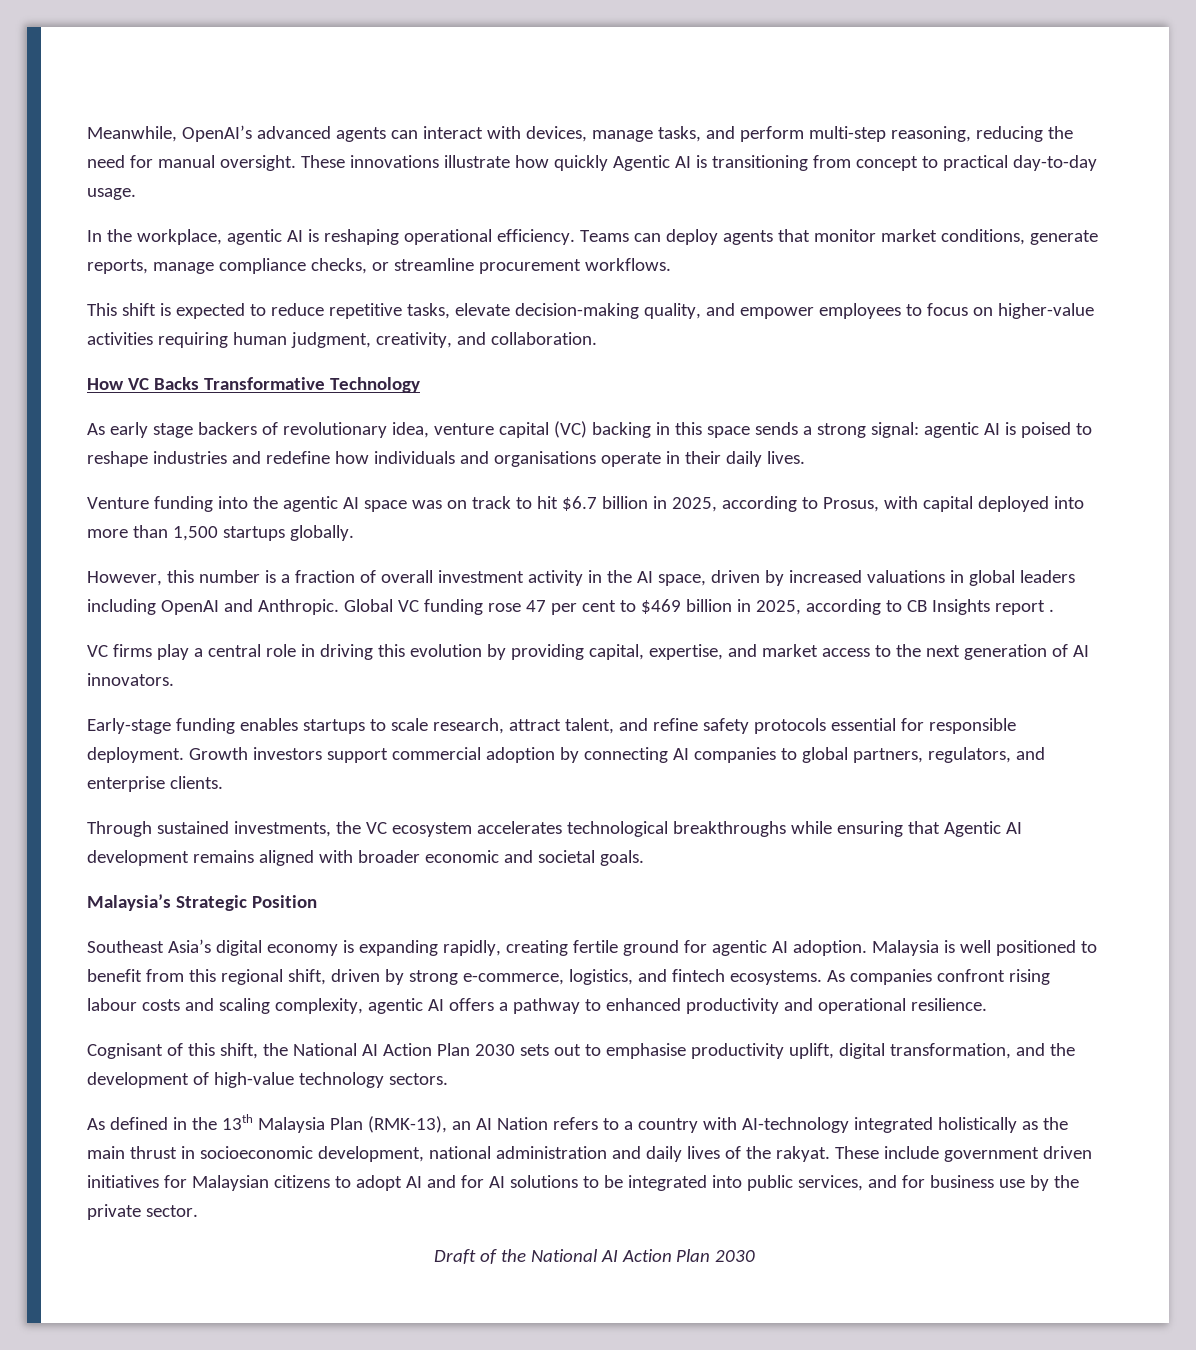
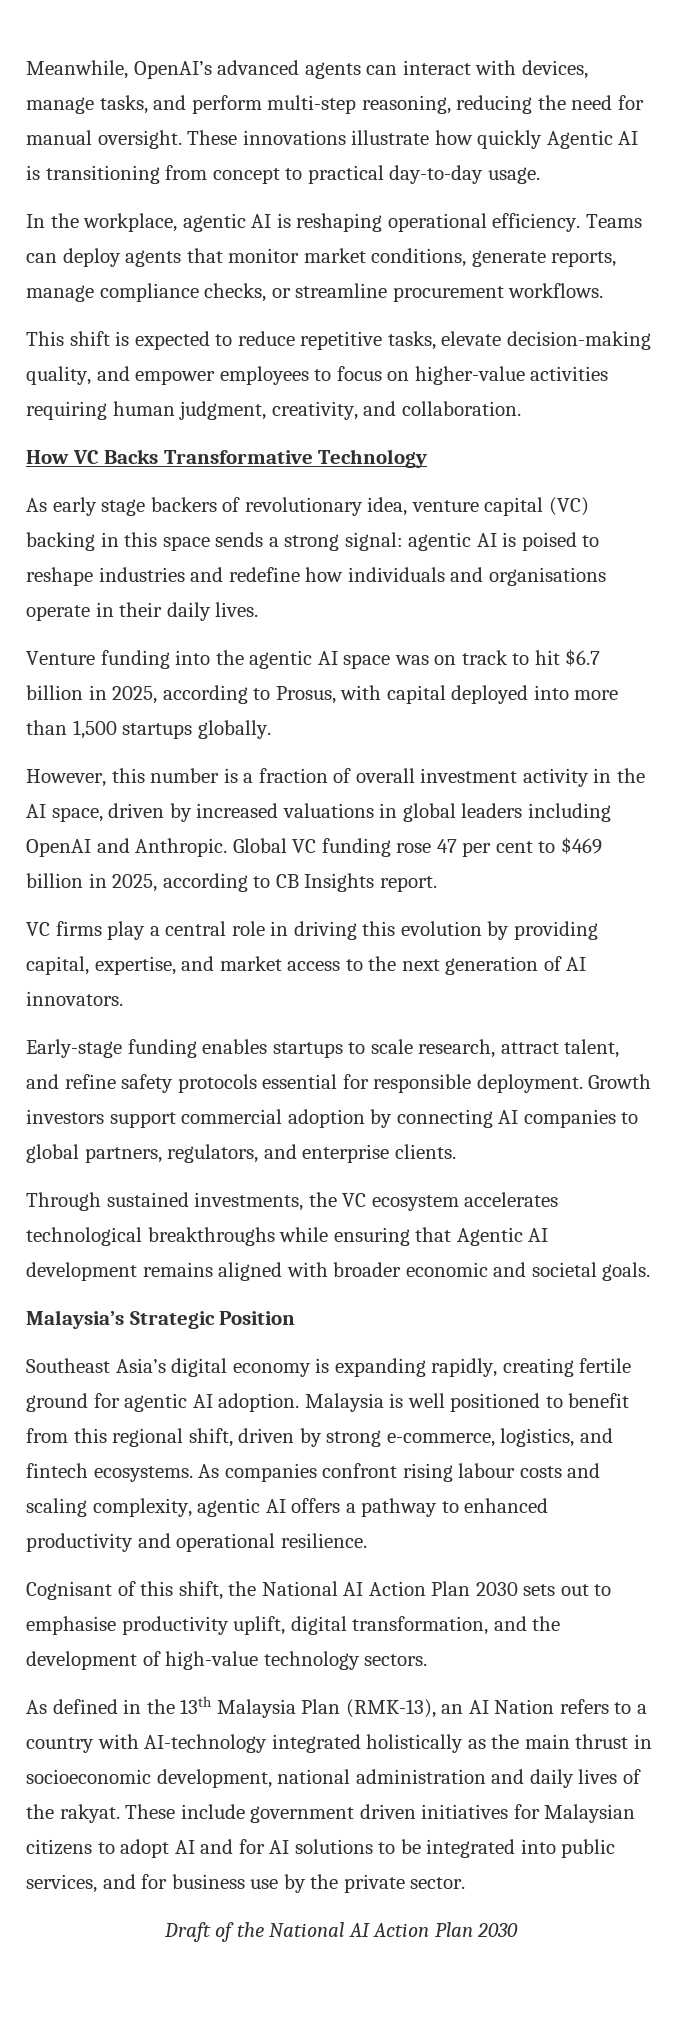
[994,600,1054,615] report . -> [379,876,437,892] report.

